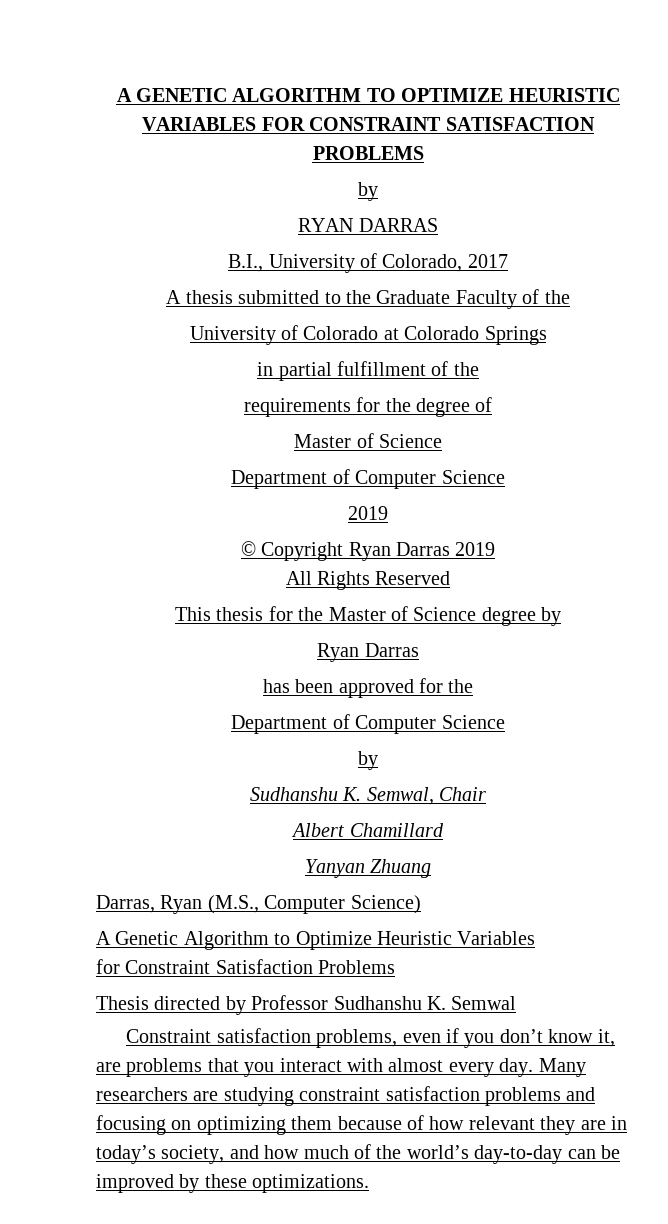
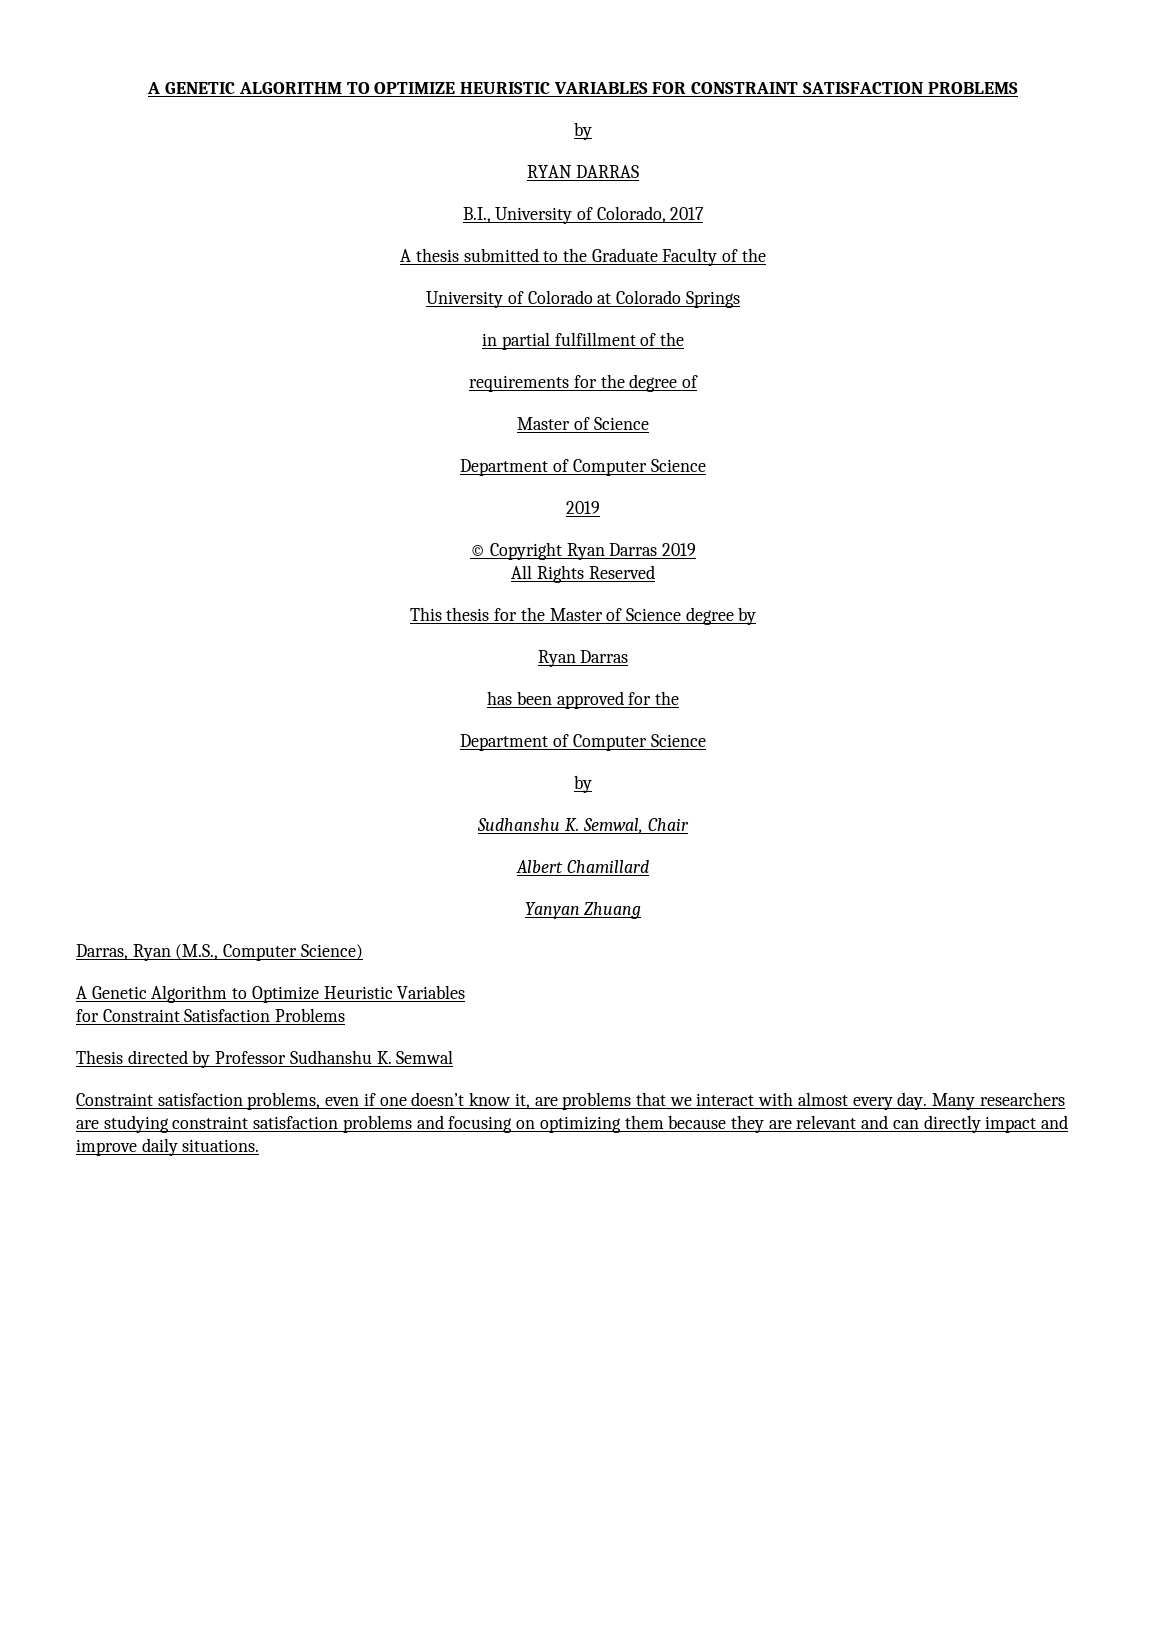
[464,1029,543,1048] you don’t -> [379,1092,465,1106] one doesn’t
[244,1062,275,1077] you -> [669,1097,692,1106] we
[407,1115,627,1135] [96,1144,620,1164] [96,1174,370,1193] of how relevant they are in today’s society, and how much of the world’s day-to-day can be improved by these optimizations. -> [730,1115,1069,1133] [76,1138,260,1156] they are relevant and can directly impact and improve daily situations.

